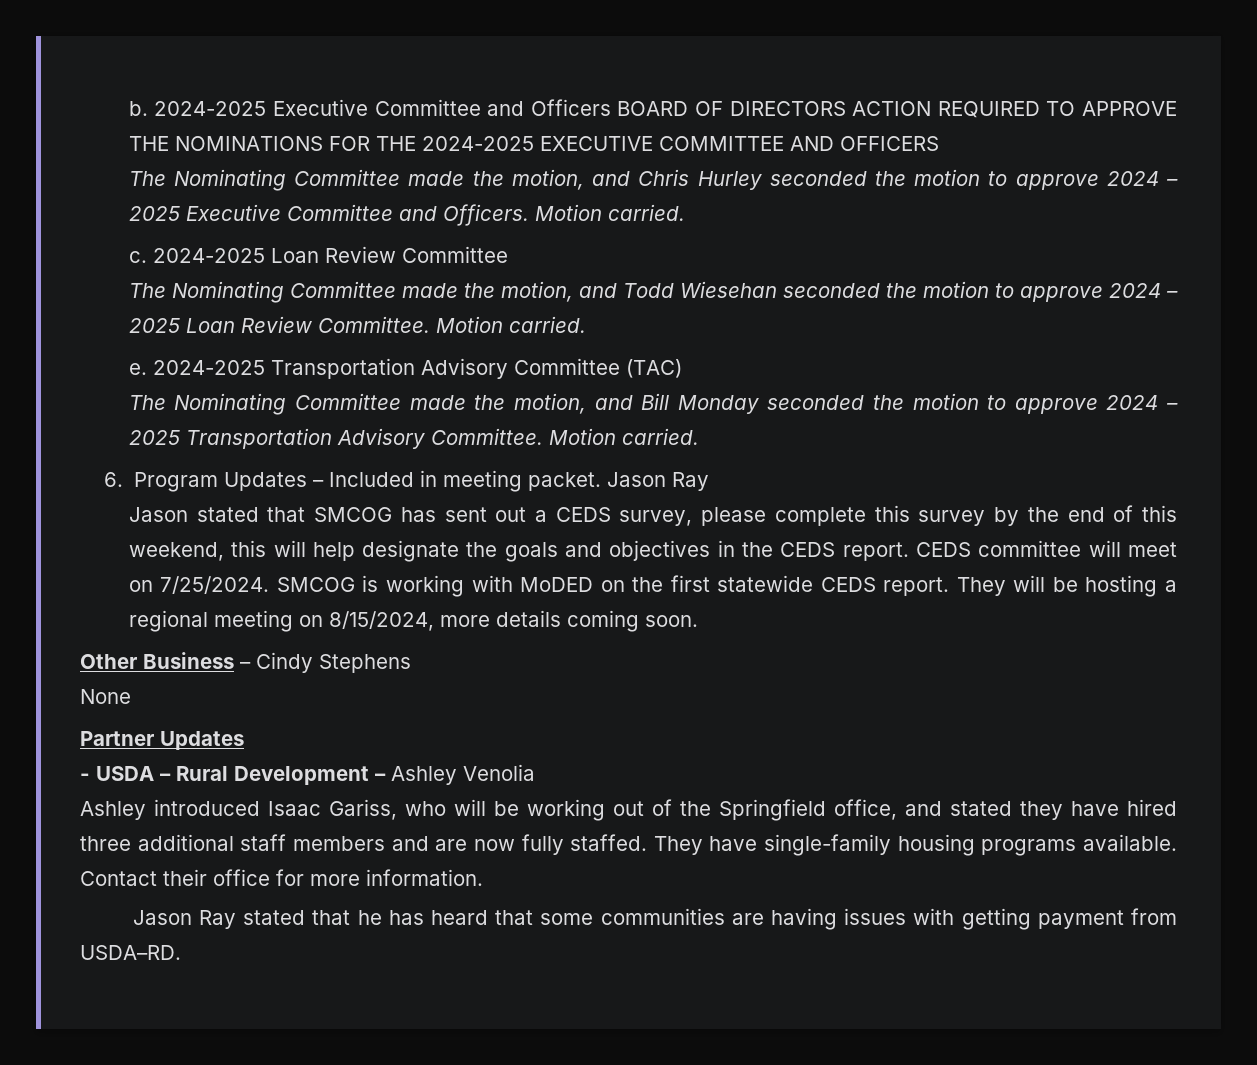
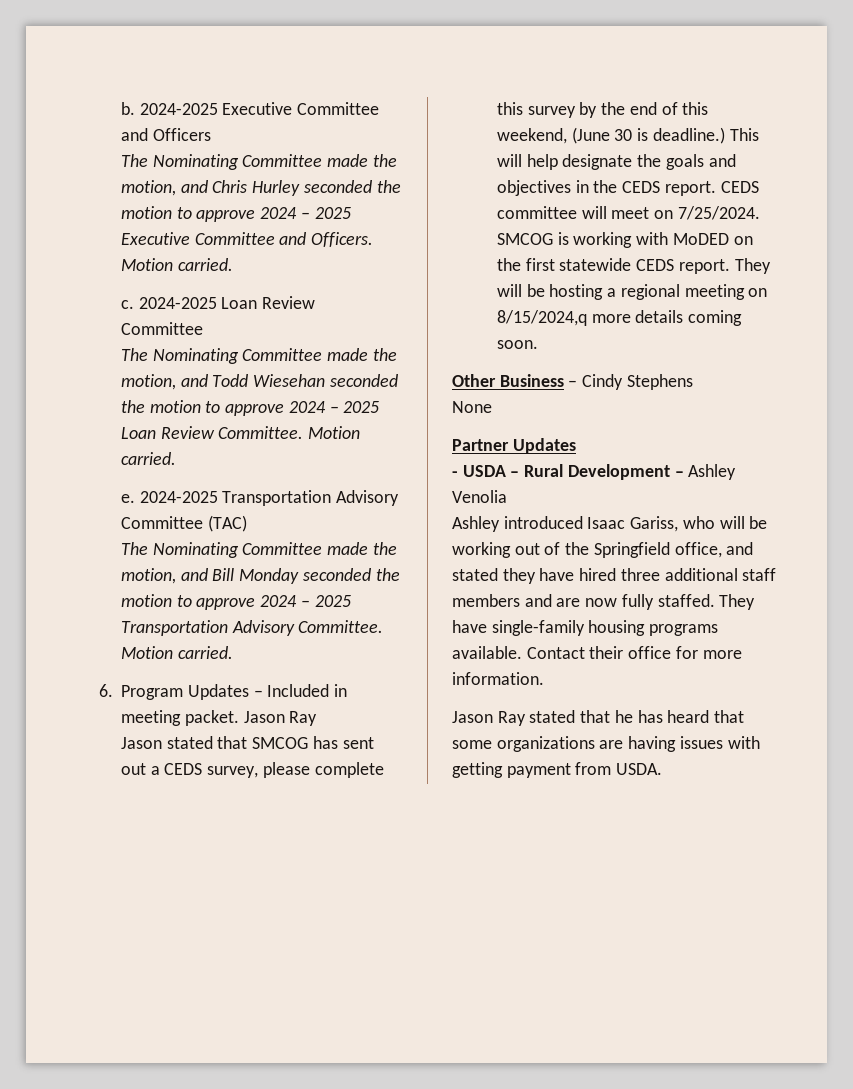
[617,101,1177,118] [128,136,939,151] BOARD OF DIRECTORS ACTION REQUIRED TO APPROVE THE NOMINATIONS FOR THE 2024-2025 EXECUTIVE COMMITTEE AND OFFICERS -> (211, 134) none
[231,540,267,557] this -> [571,127,759,144] (June 30 is deadline.) This
[328,611,434,631] 8/15/2024, -> [496,310,587,326] 8/15/2024,q
[600,908,725,925] communities -> [496,736,595,752] organizations
[80,945,181,960] USDA–RD. -> [616,763,663,775] USDA.

